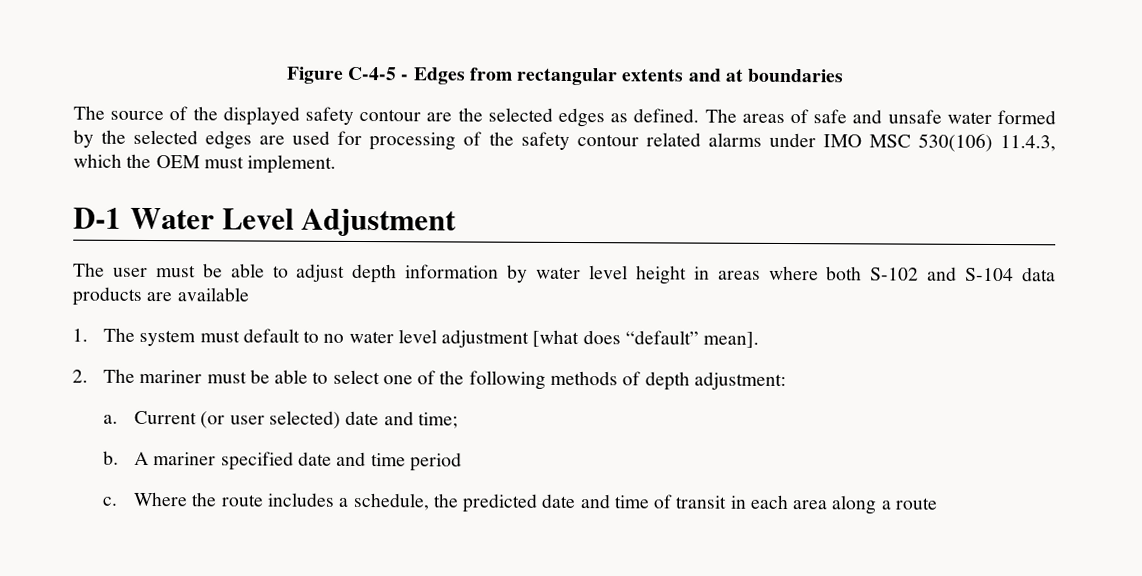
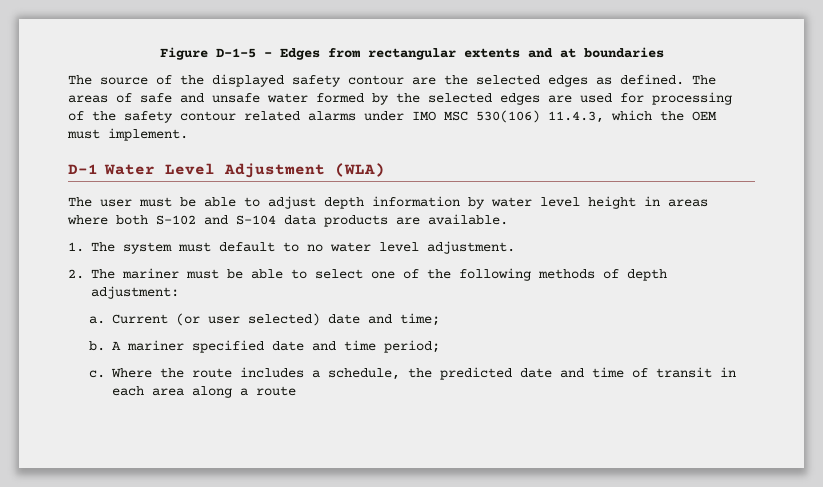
[347,66,398,81] C-4-5 -> [215,48,256,58] D-1-5
(458, 222) none -> [335,163,385,177] (WLA)
[176,287,249,302] available -> [428,214,508,225] available.
[441,329,760,348] adjustment [what does “default” mean]. -> [427,241,515,254] adjustment.
[409,452,462,472] period -> [384,340,441,353] period;

